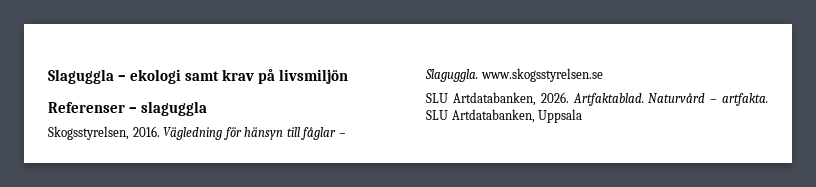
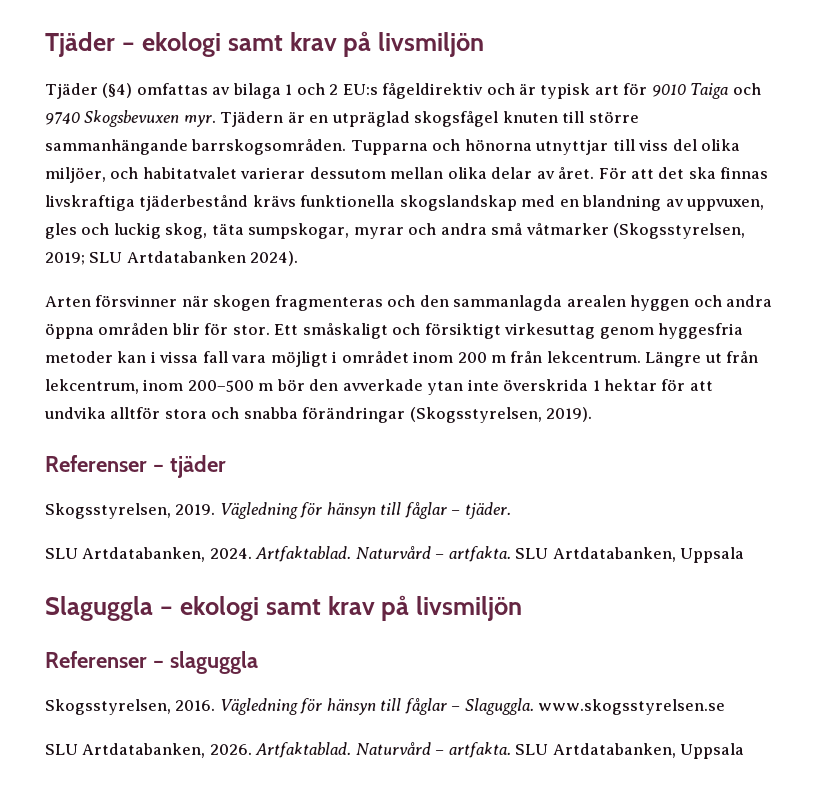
(48, 76) none -> [45,31,485,57] [45,83,761,99] [45,110,639,127] [45,139,741,155] [45,167,769,183] [45,195,765,211] [45,223,746,239] [45,251,299,266] [45,295,773,311] [45,323,744,339] [45,351,759,367] [45,379,713,395] [44,407,593,423] [45,455,226,478] [45,502,511,519] [45,546,745,563] Tjäder – ekologi samt krav på livsmiljön // Tjäder (§4) omfattas av bilaga 1 och 2 EU:s fågeldirektiv och är typisk art för 9010 Taiga och 9740 Skogsbevuxen myr. Tjädern är en utpräglad skogsfågel knuten till större sammanhängande barrskogsområden. Tupparna och hönorna utnyttjar till viss del olika miljöer, och habitatvalet varierar dessutom mellan olika delar av året. För att det ska finnas livskraftiga tjäderbestånd krävs funktionella skogslandskap med en blandning av uppvuxen, gles och luckig skog, täta sumpskogar, myrar och andra små våtmarker (Skogsstyrelsen, 2019; SLU Artdatabanken 2024). // Arten försvinner när skogen fragmenteras och den sammanlagda arealen hyggen och andra öppna områden blir för stor. Ett småskaligt och försiktigt virkesuttag genom hyggesfria metoder kan i vissa fall vara möjligt i området inom 200 m från lekcentrum. Längre ut från lekcentrum, inom 200–500 m bör den avverkade ytan inte överskrida 1 hektar för att undvika alltför stora och snabba förändringar (Skogsstyrelsen, 2019). // Referenser – tjäder // Skogsstyrelsen, 2019. Vägledning för hänsyn till fåglar – tjäder. // SLU Artdatabanken, 2024. Artfaktablad. Naturvård – artfakta. SLU Artdatabanken, Uppsala //

